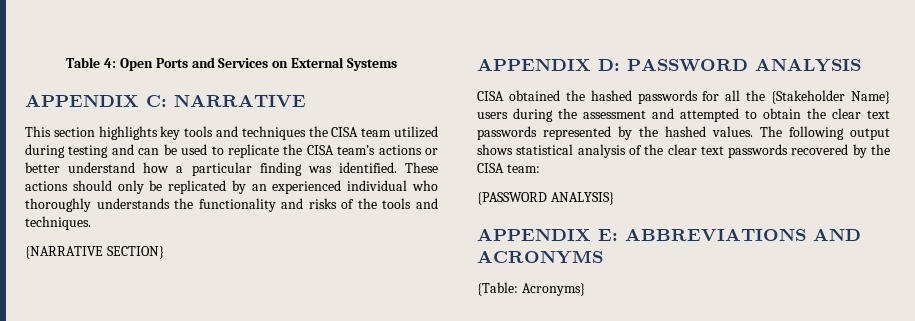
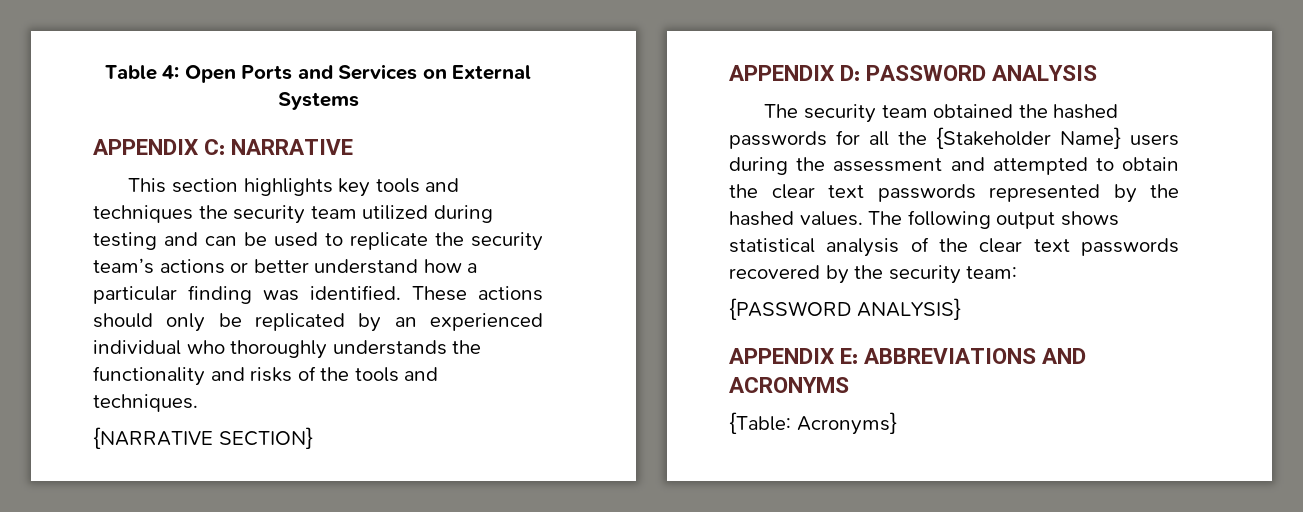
[331,127,359,137] CISA -> [233,205,306,224] security
[306,145,334,155] CISA -> [471,232,543,251] security
[477,91,504,101] CISA -> [764,104,928,123] The security team
[477,163,504,173] CISA -> [888,265,961,284] security

